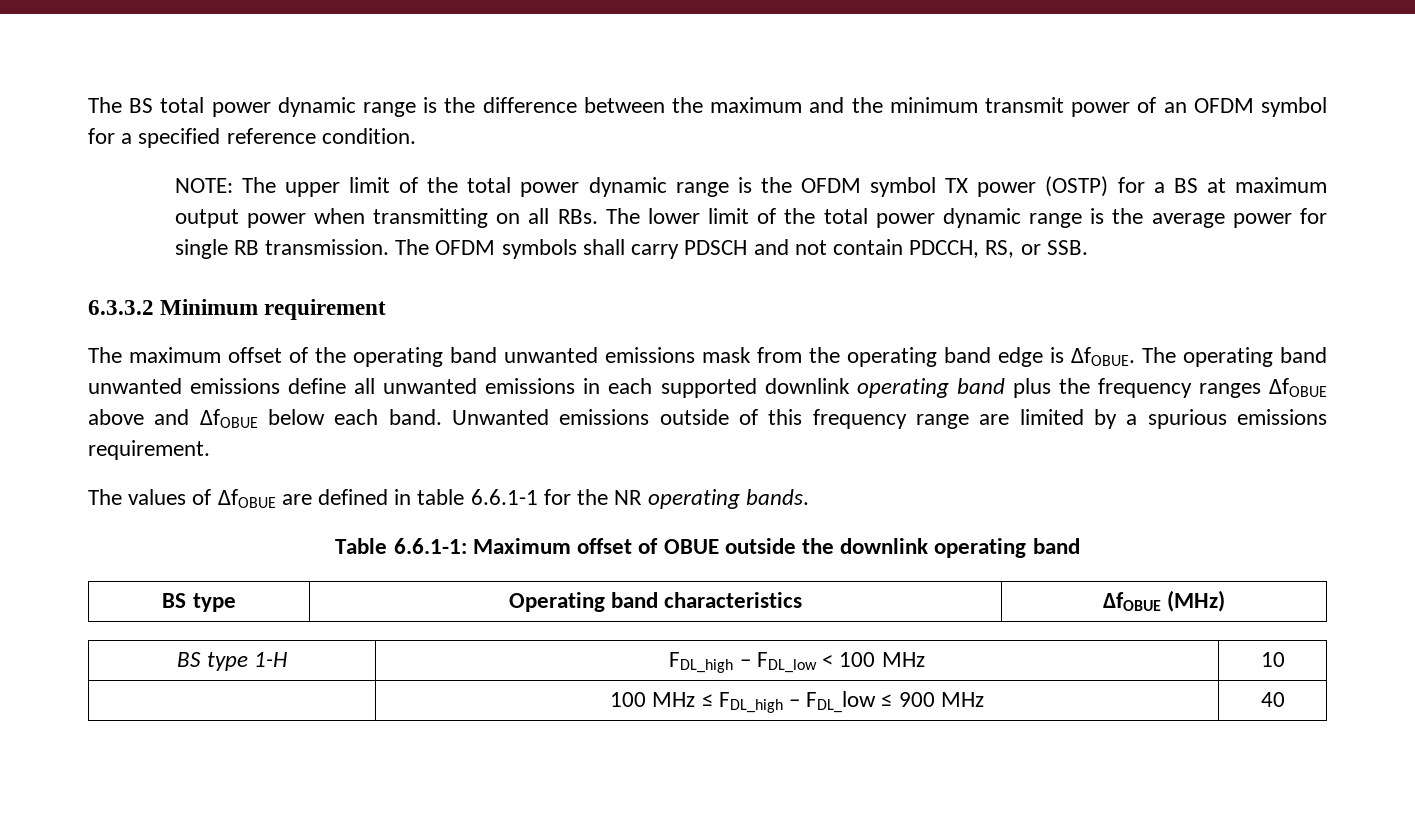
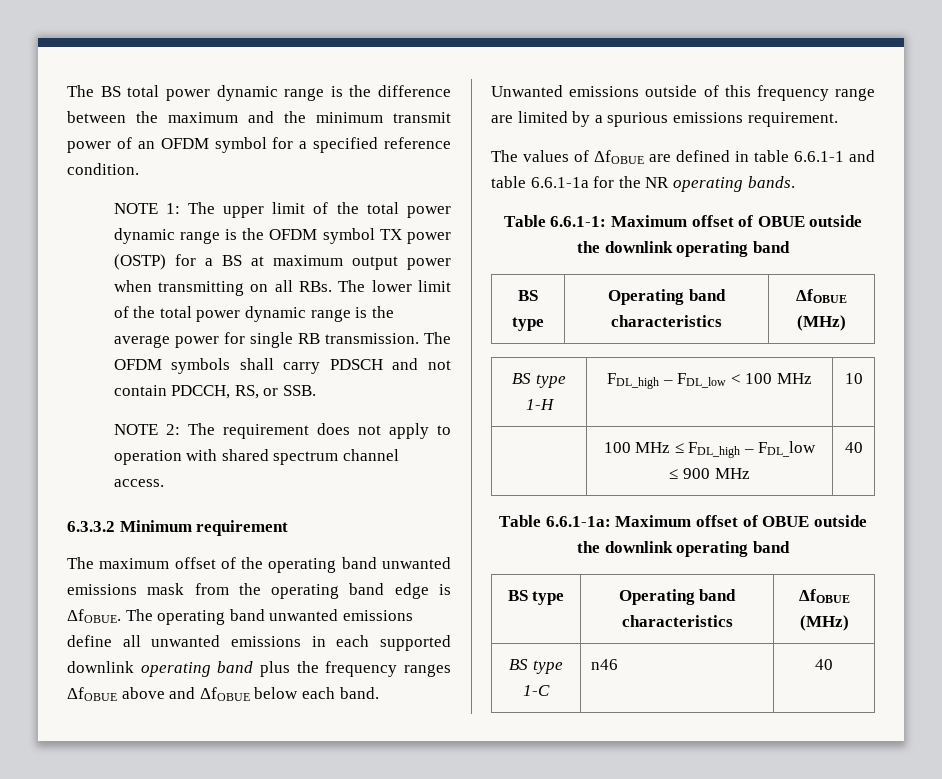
[174,178,233,193] NOTE: -> [113,203,180,214] NOTE 1:
(1088, 247) none -> [113,423,452,439] [113,449,399,465] [113,479,164,487] // NOTE 2: The requirement does not apply to operation with shared spectrum channel access.
(538, 497) none -> [849,150,875,162] [491,176,589,188] and table 6.6.1-1a
(1285, 699) none -> [499,515,867,527] [577,541,790,557] [507,590,565,605] [618,589,737,605] [621,615,733,627] [798,589,850,603] [799,615,849,631] [509,659,563,674] [523,685,550,696] [591,659,619,670] [815,659,833,670] // Table 6.6.1-1a: Maximum offset of OBUE outside the downlink operating band // BS type | Operating band characteristics | ΔfOBUE (MHz) // BS type 1-C | n46 | 40

